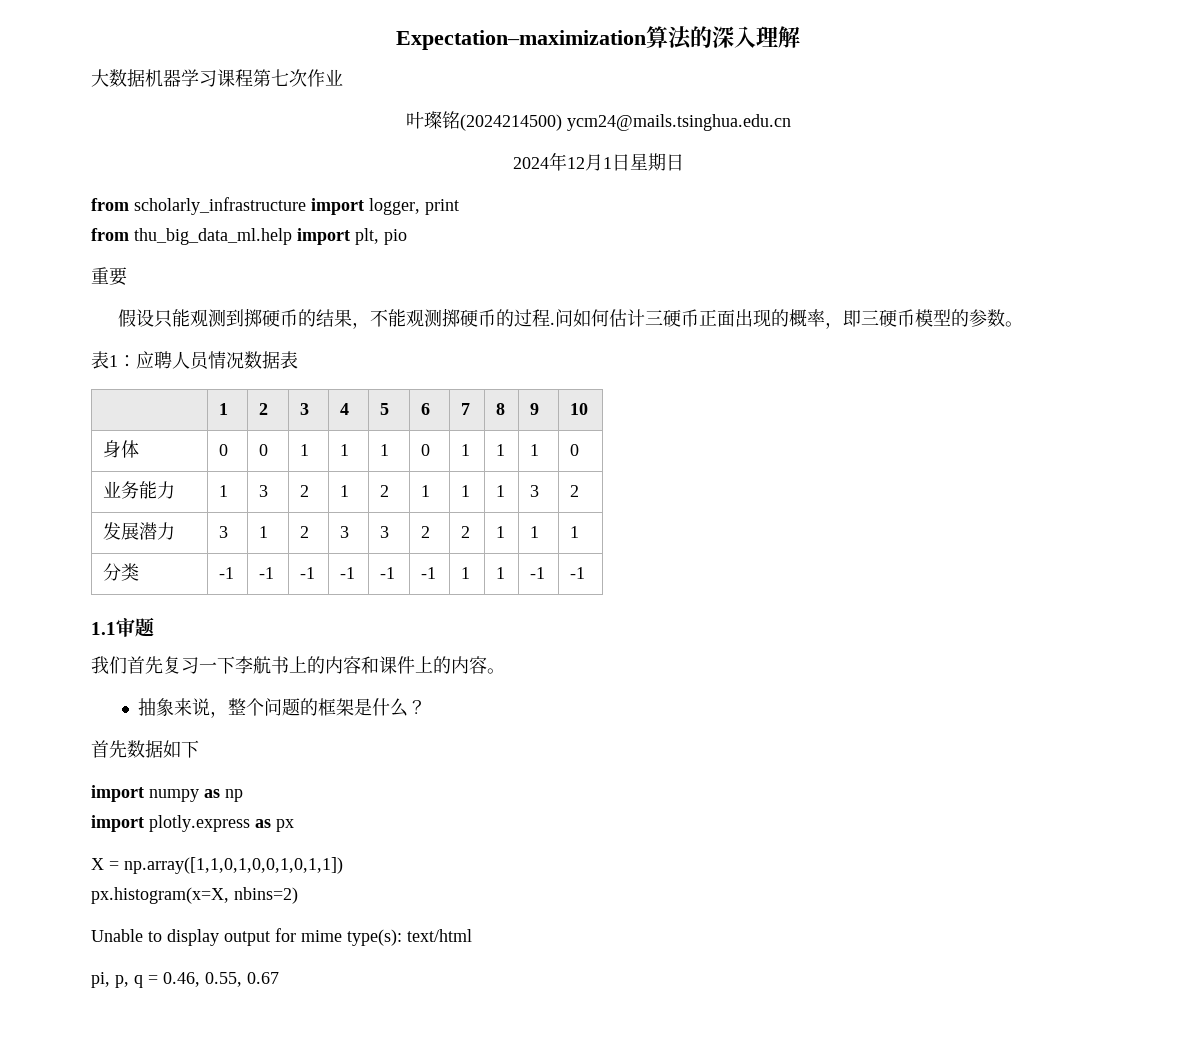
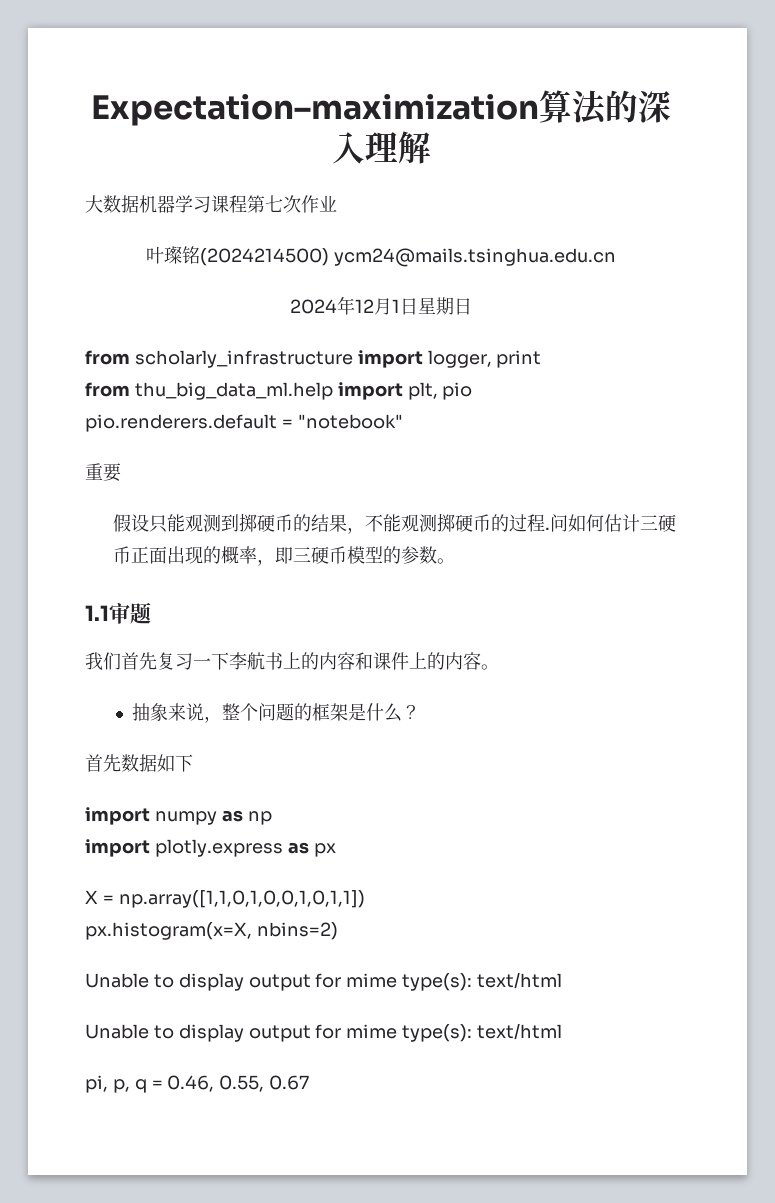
(407, 237) none -> [85,414,403,432] // pio.renderers.default = "notebook"
[91,351,298,370] [219,403,229,415] [259,403,269,415] [300,403,310,415] [340,403,350,415] [380,403,390,415] [421,403,431,415] [461,403,471,415] [496,403,506,415] [530,403,540,415] [570,403,589,415] [103,440,140,458] [219,444,229,456] [259,444,269,456] [300,444,310,456] [340,444,350,456] [380,444,390,456] [421,444,431,456] [461,444,471,456] [496,444,506,456] [530,444,540,456] [570,444,580,456] [103,481,176,499] [219,485,229,497] [259,485,269,497] [300,485,310,497] [340,485,350,497] [380,485,390,497] [421,485,431,497] [461,485,471,497] [496,485,506,497] [530,485,540,497] [570,485,580,497] [103,522,176,540] [219,526,229,538] [259,526,269,538] [300,526,310,538] [340,526,350,538] [380,526,390,538] [421,526,431,538] [461,526,471,538] [496,526,506,538] [530,526,540,538] [570,526,580,538] [103,563,140,581] [219,567,235,579] [259,567,275,579] [300,567,316,579] [340,567,356,579] [380,567,396,579] [421,567,437,579] [461,567,471,579] [496,567,506,579] [530,567,546,579] [570,567,586,579] // 表1：应聘人员情况数据表 // | 1 | 2 | 3 | 4 | 5 | 6 | 7 | 8 | 9 | 10 // 身体 | 0 | 0 | 1 | 1 | 1 | 0 | 1 | 1 | 1 | 0 // 业务能力 | 1 | 3 | 2 | 1 | 2 | 1 | 1 | 1 | 3 | 2 // 发展潜力 | 3 | 1 | 2 | 3 | 3 | 2 | 2 | 1 | 1 | 1 // 分类 | -1 | -1 | -1 | -1 | -1 | -1 | 1 | 1 | -1 | -1 -> (455, 561) none
(472, 935) none -> [85,1023,563,1042] // Unable to display output for mime type(s): text/html

